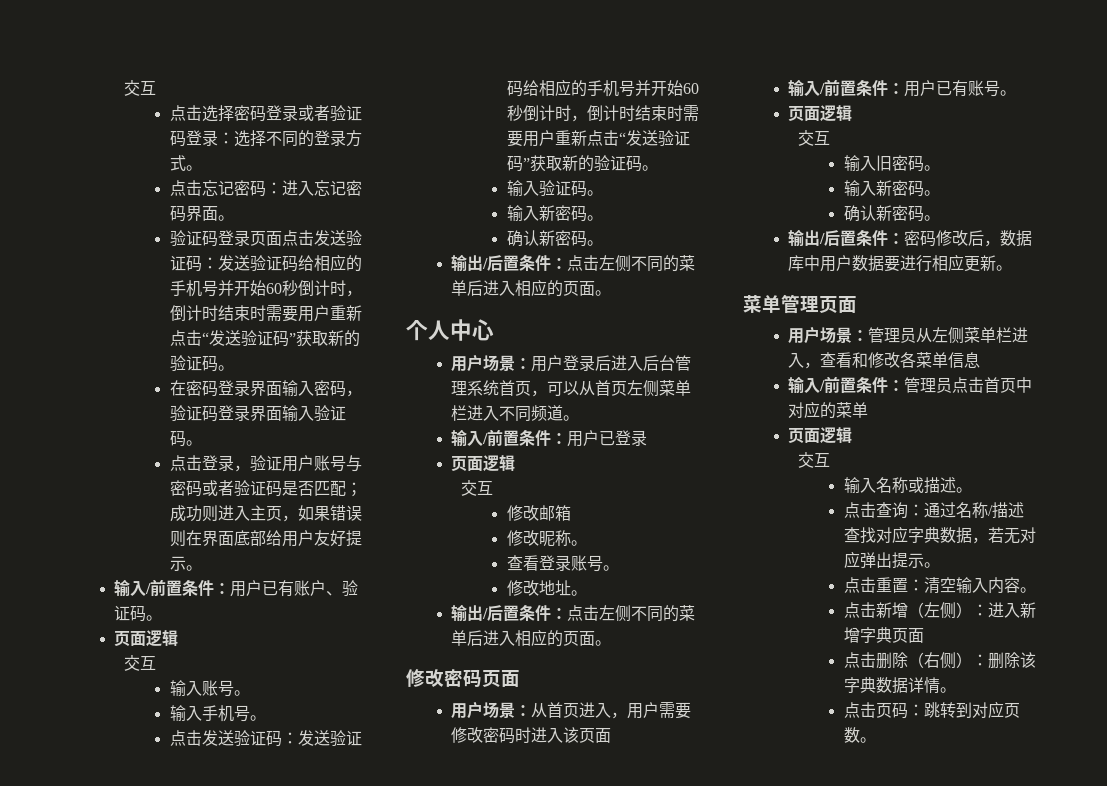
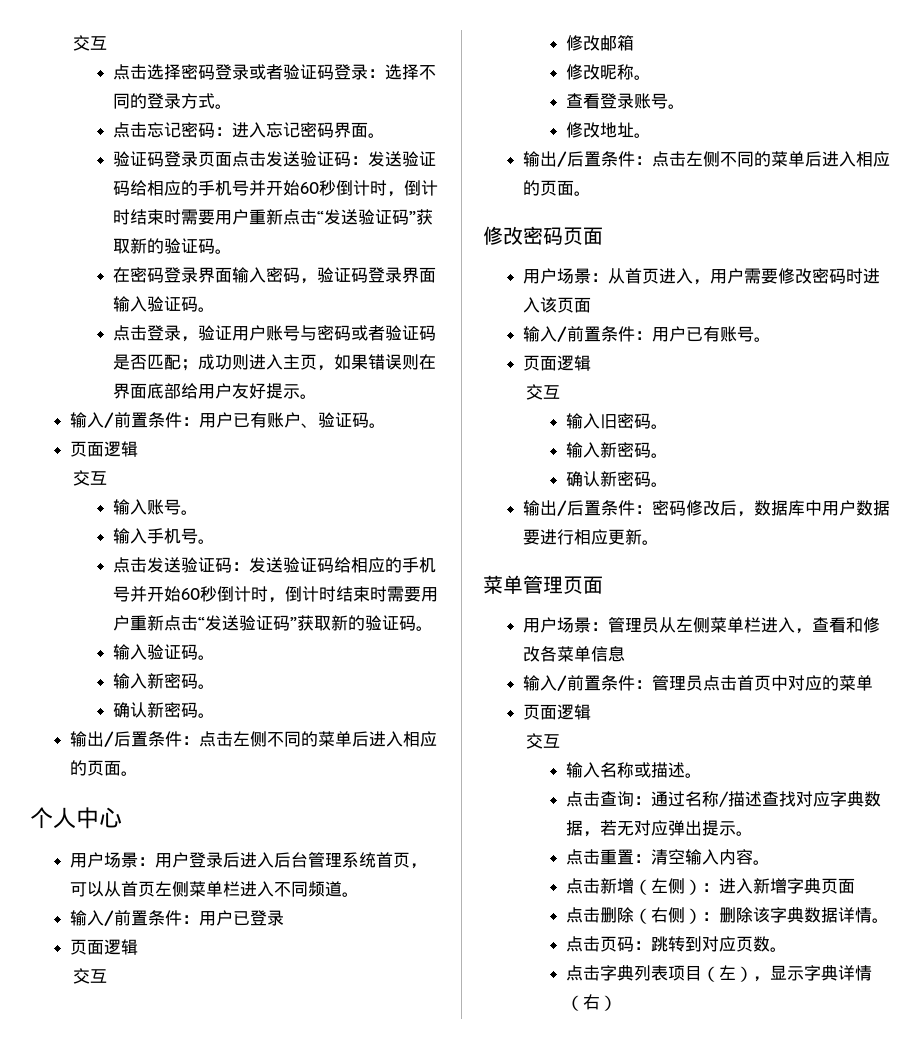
(876, 740) none -> [566,965,873,982] [566,994,618,1011] // 点击字典列表项目（左），显示字典详情（右）

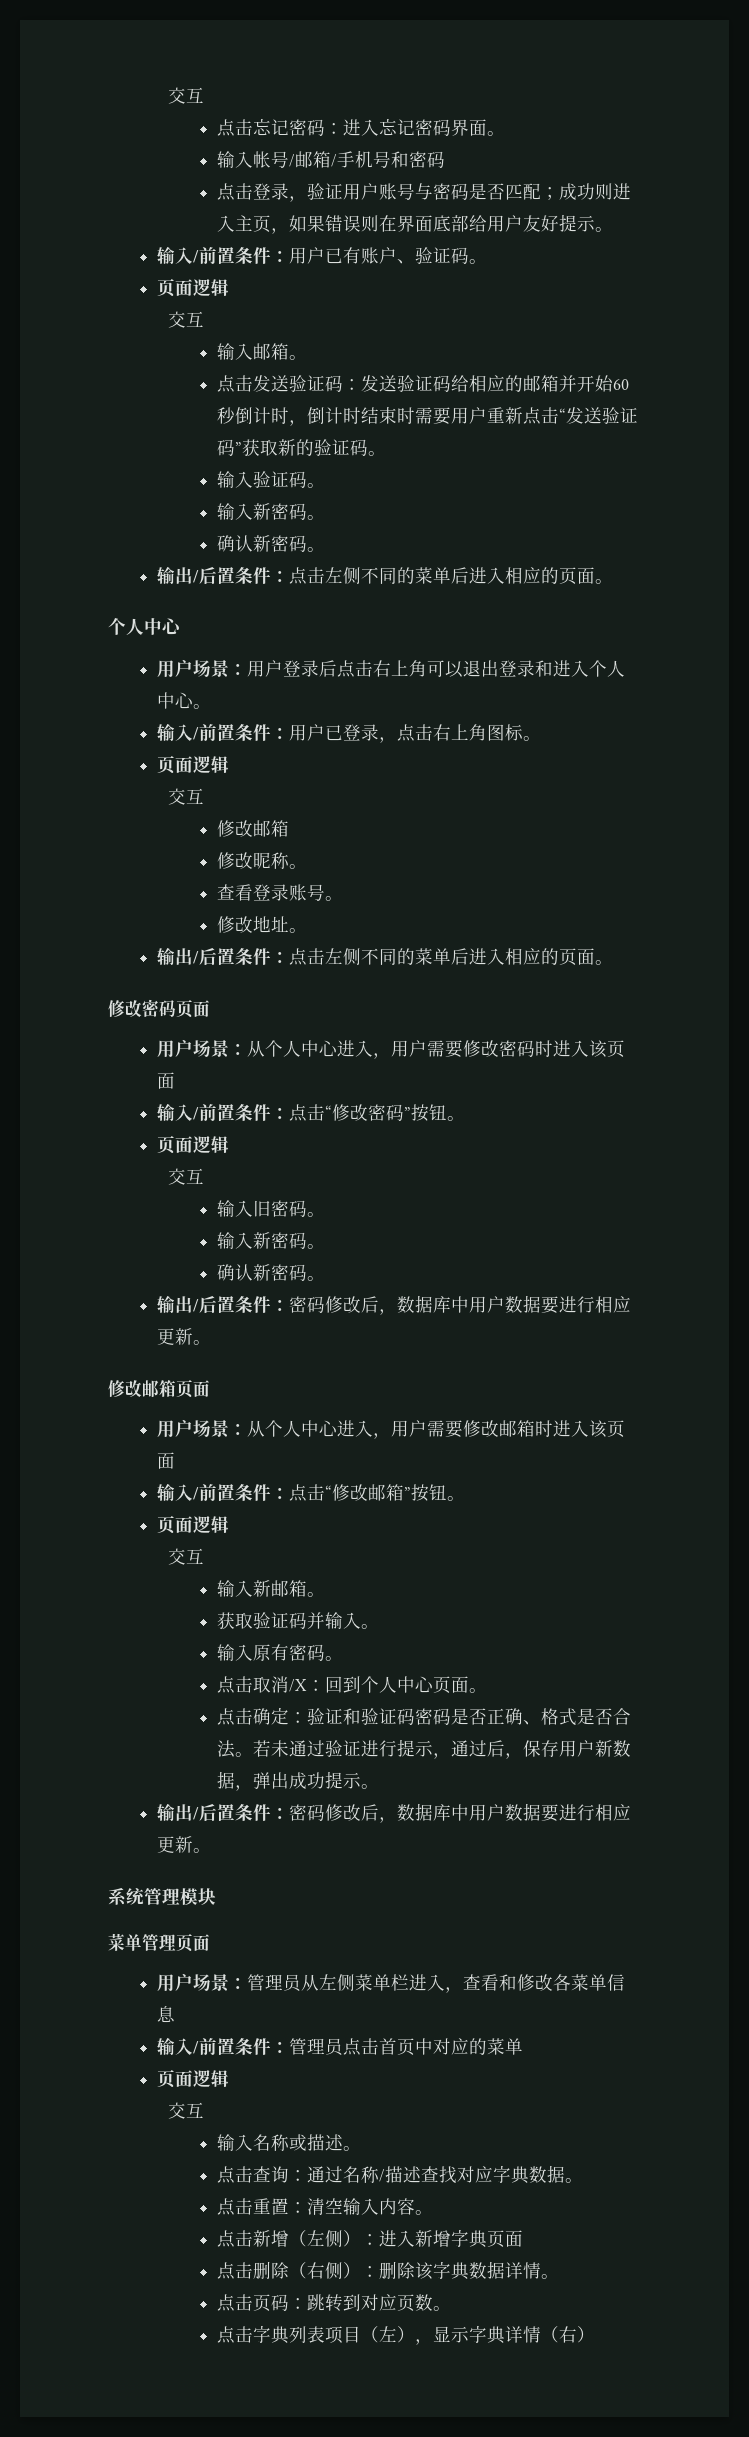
[72,35,107,51] [113,64,437,80] [113,93,233,109] 交互 // 点击选择密码登录或者验证码登录：选择不同的登录方式。 -> [167,87,204,104] 交互
[113,151,437,167] [113,180,439,197] [113,209,434,225] [113,238,233,254] [113,267,437,284] [113,296,216,312] 验证码登录页面点击发送验证码：发送验证码给相应的手机号并开始60秒倒计时，倒计时结束时需要用户重新点击“发送验证码”获取新的验证码。 // 在密码登录界面输入密码，验证码登录界面输入验证码。 -> [216,150,445,168] 输入帐号/邮箱/手机号和密码
[351,325,437,341] 或者验证码 -> (469, 191) none
[147,499,199,515] [113,528,199,544] 账号。 // 输入手机号 -> [252,343,289,360] 邮箱
[402,557,437,573] [113,586,131,602] 手机号 -> [522,375,559,392] 邮箱
[240,852,428,869] [70,881,343,897] 进入后台管理系统首页，可以从首页左侧菜单栏进入不同频道 -> [337,660,626,678] [157,692,195,709] 点击右上角可以退出登录和进入个人中心
(285, 918) none -> [379,724,542,743] ，点击右上角图标。
[625,268,660,284] 首页 -> [265,1040,339,1057] 个人中心
[652,326,755,342] 用户已有账号 -> [289,1104,448,1122] 点击“修改密码”按钮
(660, 542) none -> [108,1379,210,1398] [157,1419,626,1439] [157,1452,176,1469] [157,1483,466,1502] [157,1515,230,1534] [167,1548,204,1565] [216,1580,325,1597] [216,1612,379,1629] [216,1644,343,1661] [216,1676,487,1694] [216,1707,631,1726] [216,1739,631,1759] [216,1771,379,1791] [157,1803,632,1823] [157,1836,212,1853] [108,1887,216,1906] // 修改邮箱页面 // 用户场景：从个人中心进入，用户需要修改邮箱时进入该页面 // 输入/前置条件：点击“修改邮箱”按钮。 // 页面逻辑 // 交互 // 输入新邮箱。 // 获取验证码并输入。 // 输入原有密码。 // 点击取消/X：回到个人中心页面。 // 点击确定：验证和验证码密码是否正确、格式是否合法。若未通过验证进行提示，通过后，保存用户新数据，弹出成功提示。 // 输出/后置条件：密码修改后，数据库中用户数据要进行相应更新。 // 系统管理模块
[583,820,737,837] ，若无对应弹出提示 -> (565, 2174) none

